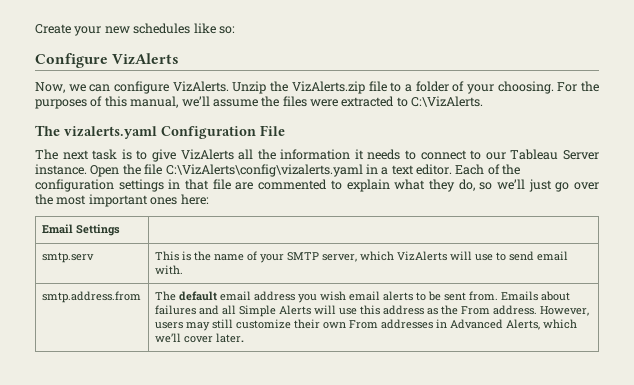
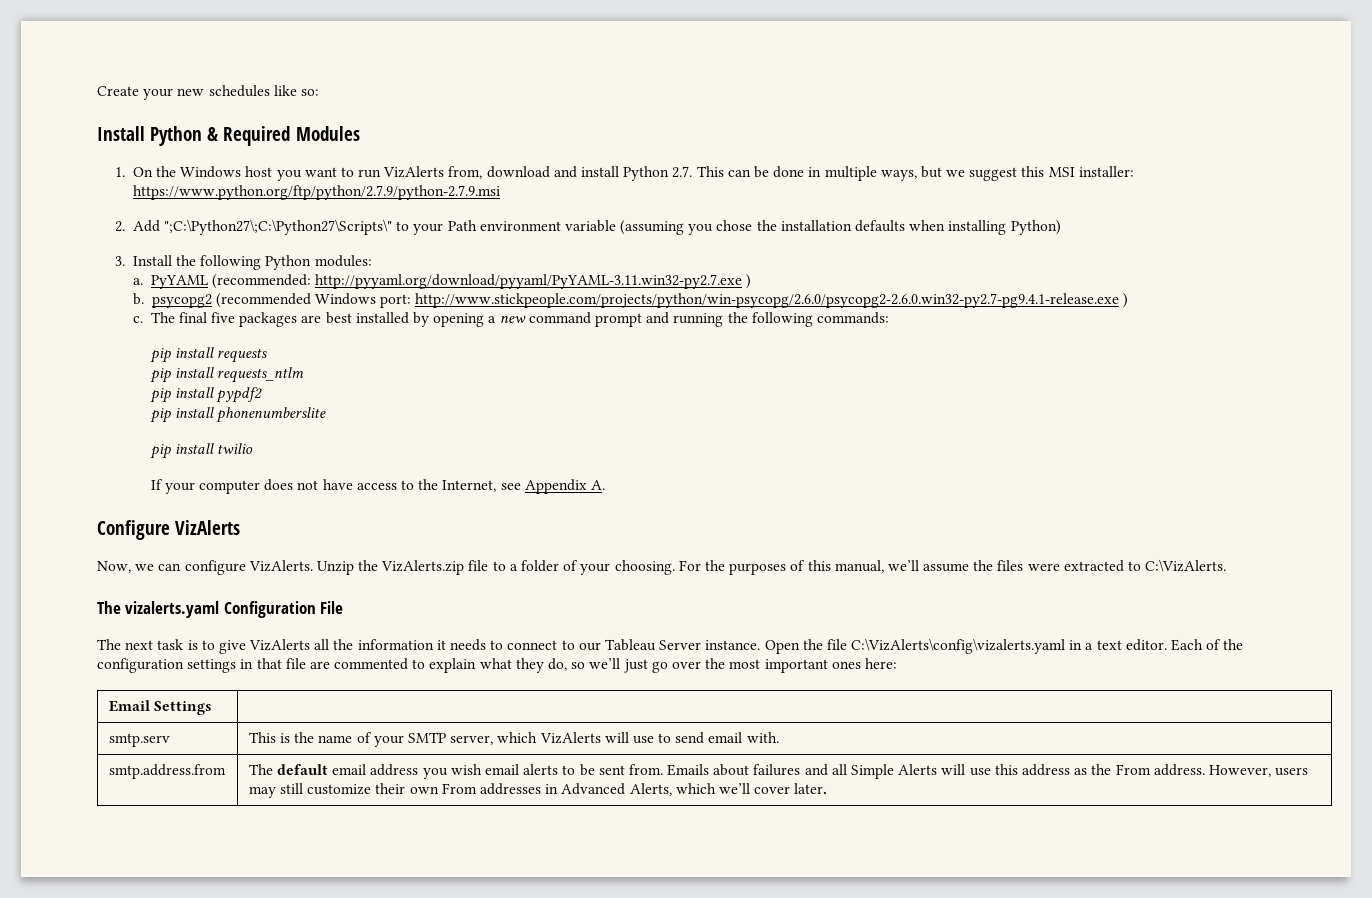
(235, 30) none -> [97,126,360,146] [114,166,1134,181] [132,185,500,200] [114,219,1061,235] [114,255,372,270] [132,274,752,289] [132,293,1129,308] [132,312,889,327] [149,347,268,363] [149,367,305,383] [149,387,263,403] [149,407,327,423] [149,443,254,459] [150,479,605,494] // Install Python & Required Modules // 1. On the Windows host you want to run VizAlerts from, download and install Python 2.7. This can be done in multiple ways, but we suggest this MSI installer: https://www.python.org/ftp/python/2.7.9/python-2.7.9.msi // 2. Add ";C:\Python27\;C:\Python27\Scripts\" to your Path environment variable (assuming you chose the installation defaults when installing Python) // 3. Install the following Python modules: // a. PyYAML (recommended: http://pyyaml.org/download/pyyaml/PyYAML-3.11.win32-py2.7.exe ) // b. psycopg2 (recommended Windows port: http://www.stickpeople.com/projects/python/win-psycopg/2.6.0/psycopg2-2.6.0.win32-py2.7-pg9.4.1-release.exe ) // c. The final five packages are best installed by opening a new command prompt and running the following commands: // pip install requests // pip install requests_ntlm // pip install pypdf2 // pip install phonenumberslite // pip install twilio // If your computer does not have access to the Internet, see Appendix A.

